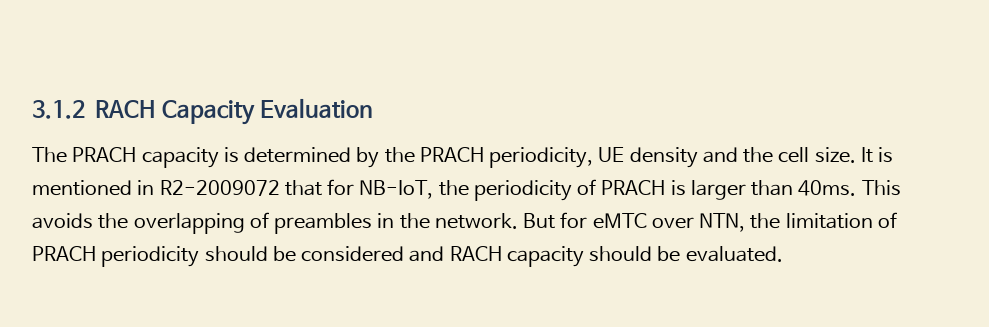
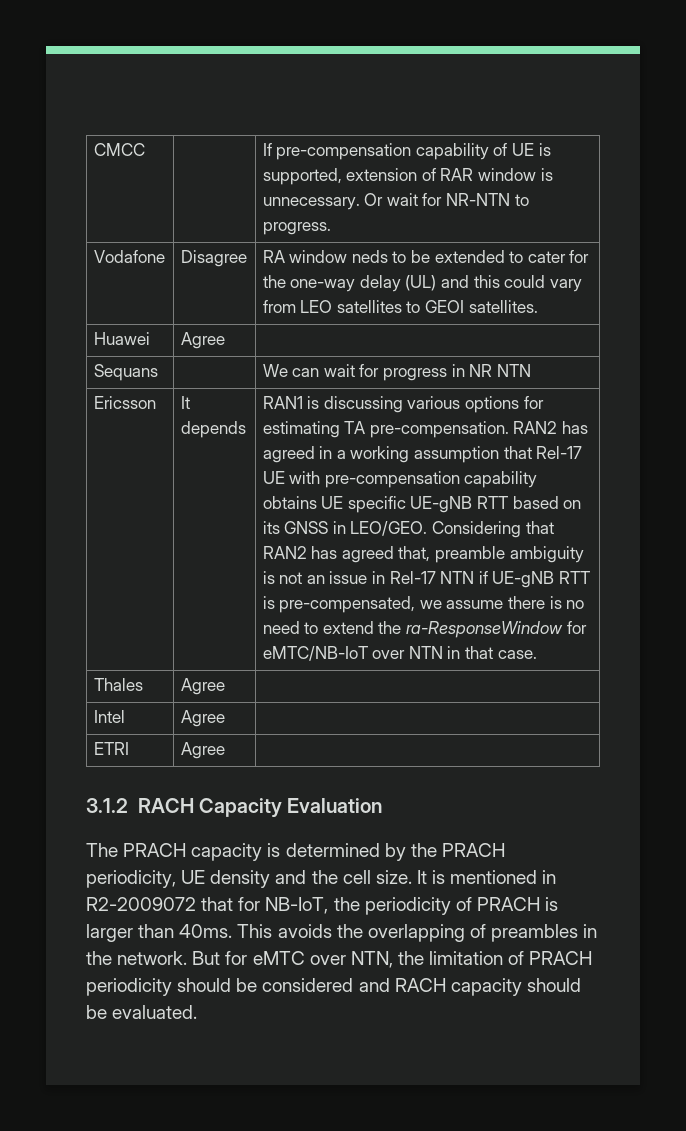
(32, 109) none -> [93,143,145,156] [262,143,551,160] [262,168,553,185] [262,193,529,210] [262,222,331,235] [93,250,165,263] [180,250,247,267] [262,250,590,263] [262,275,582,292] [262,300,538,313] [93,332,150,345] [180,332,225,349] [93,364,158,381] [262,364,531,381] [93,396,156,409] [180,396,190,409] [180,421,246,438] [262,396,544,413] [262,421,588,438] [262,446,583,463] [262,471,538,488] [262,496,582,513] [262,521,554,538] [262,546,584,563] [262,571,590,588] [262,596,585,613] [262,621,587,638] [262,646,537,661] [93,678,143,691] [180,678,225,695] [93,710,125,723] [180,710,225,727] [93,742,129,755] [180,742,225,759] CMCC | | If pre-compensation capability of UE is supported, extension of RAR window is unnecessary. Or wait for NR-NTN to progress. // Vodafone | Disagree | RA window neds to be extended to cater for the one-way delay (UL) and this could vary from LEO satellites to GEOI satellites. // Huawei | Agree | // Sequans | | We can wait for progress in NR NTN // Ericsson | It depends | RAN1 is discussing various options for estimating TA pre-compensation. RAN2 has agreed in a working assumption that Rel-17 UE with pre-compensation capability obtains UE specific UE-gNB RTT based on its GNSS in LEO/GEO. Considering that RAN2 has agreed that, preamble ambiguity is not an issue in Rel-17 NTN if UE-gNB RTT is pre-compensated, we assume there is no need to extend the ra-ResponseWindow for eMTC/NB-IoT over NTN in that case. // Thales | Agree | // Intel | Agree | // ETRI | Agree | //

